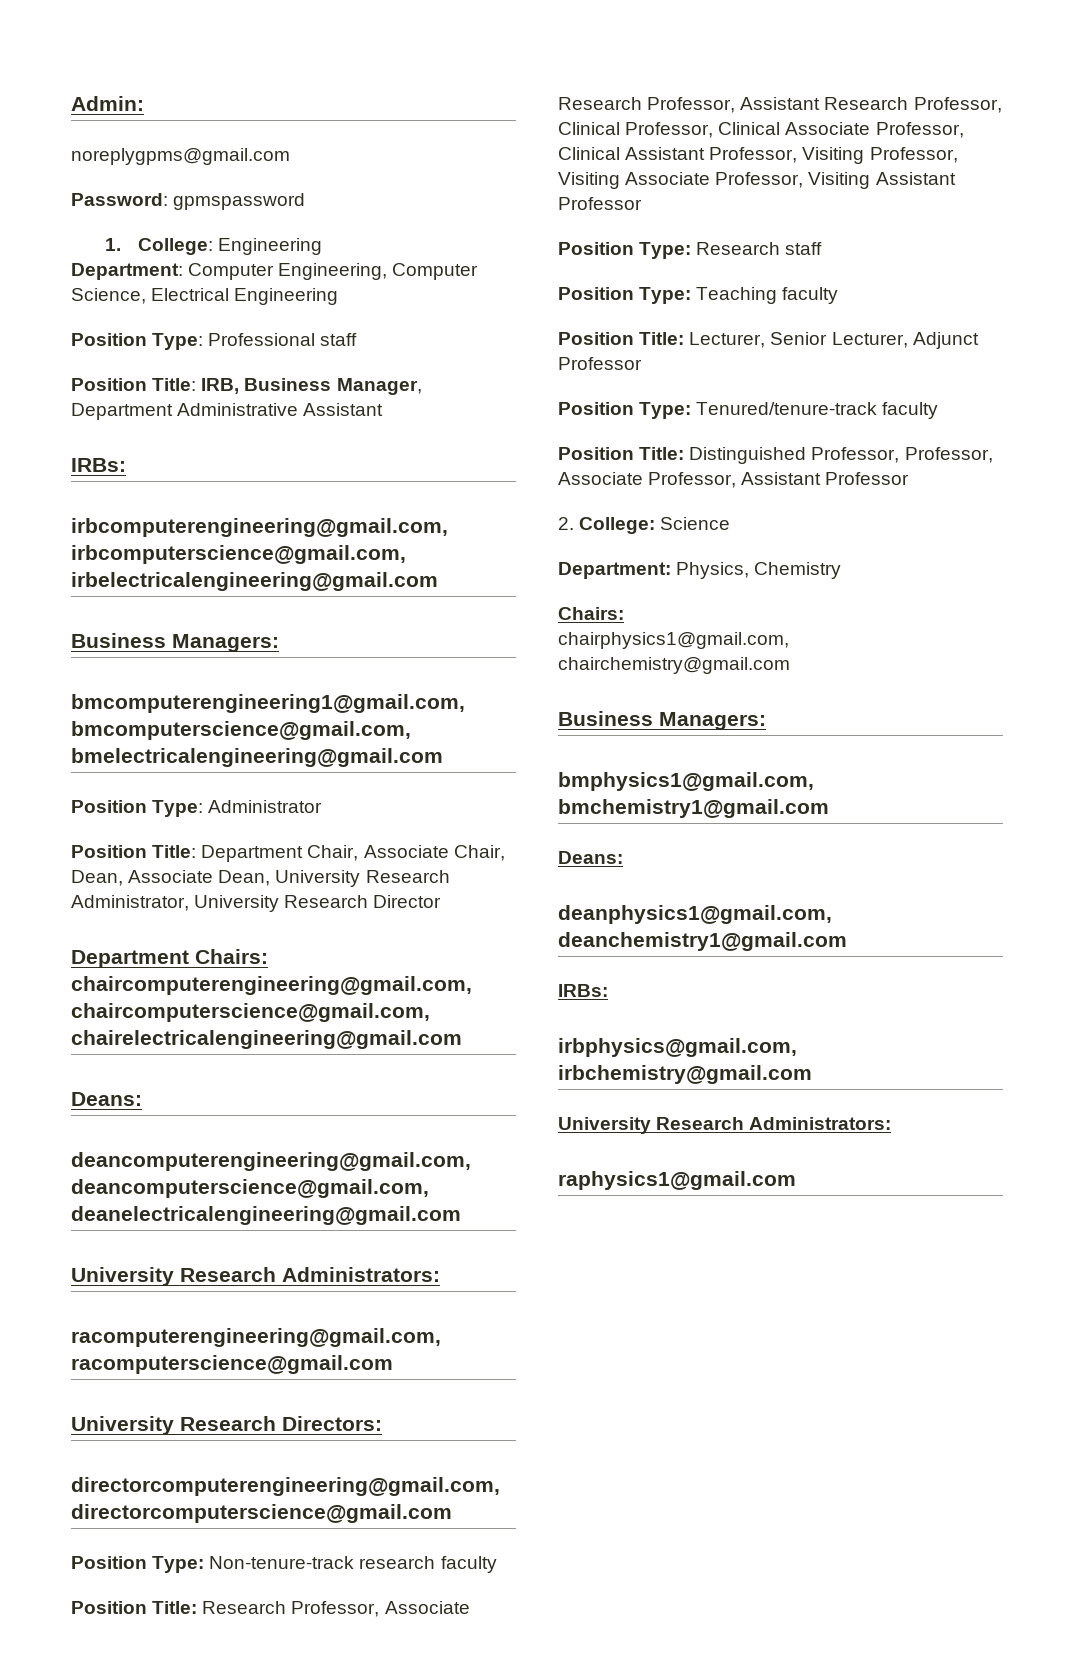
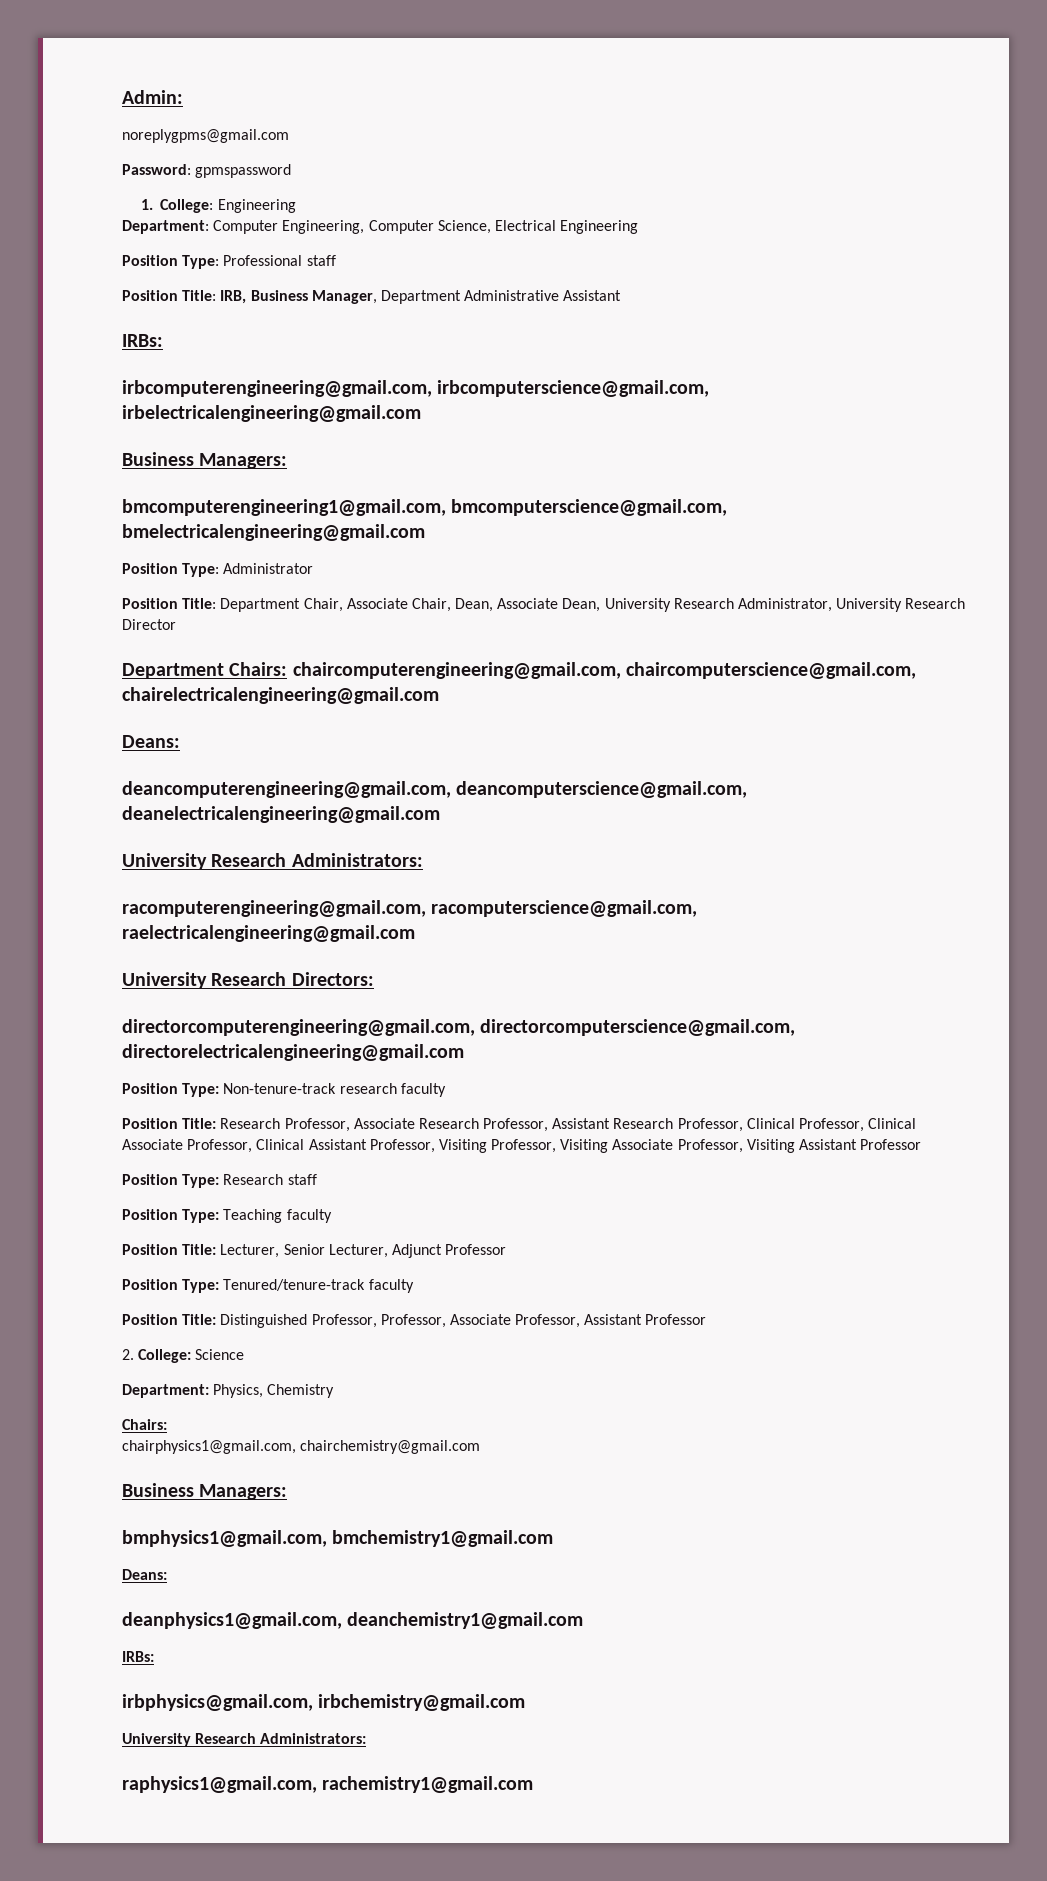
[71,1355,393,1374] racomputerscience@gmail.com -> [431,900,698,917] [122,925,415,942] racomputerscience@gmail.com, raelectricalengineering@gmail.com
[71,1504,452,1523] directorcomputerscience@gmail.com -> [480,1019,796,1036] [122,1044,464,1061] directorcomputerscience@gmail.com, directorelectricalengineering@gmail.com
[558,1171,796,1190] raphysics1@gmail.com -> [122,1776,534,1793] raphysics1@gmail.com, rachemistry1@gmail.com

